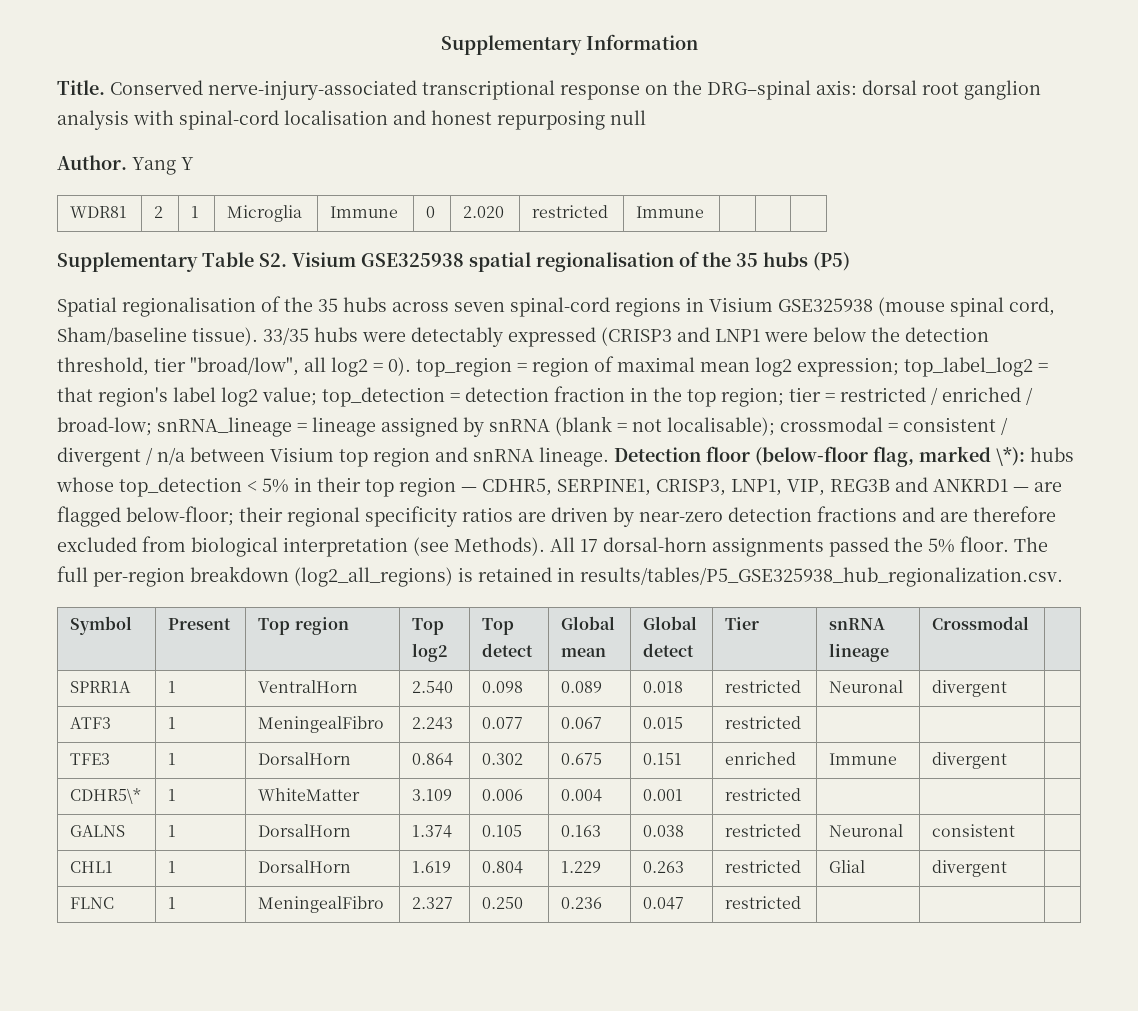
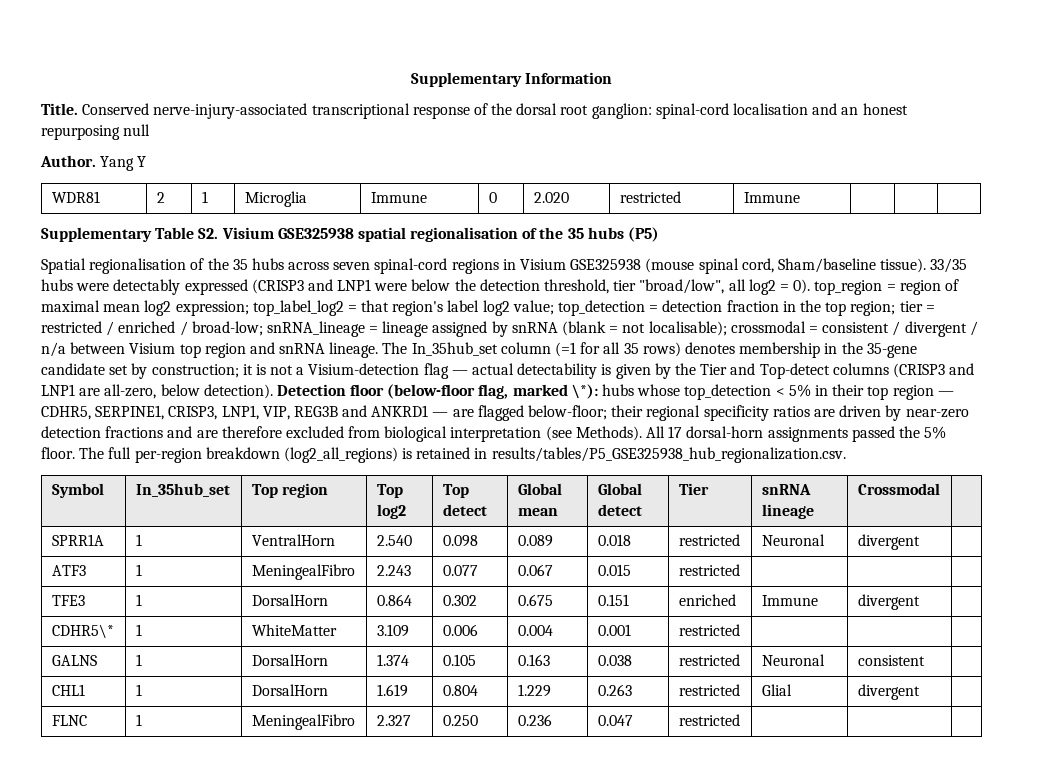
[645,80,1041,100] [57,110,174,130] on the DRG–spinal axis: dorsal root ganglion analysis with -> [473,103,652,119] of the dorsal root ganglion:
(426, 117) none -> [841,107,859,115] an
(609, 457) none -> [382,342,917,358] [41,363,975,379] [41,384,273,399] The In_35hub_set column (=1 for all 35 rows) denotes membership in the 35-gene candidate set by construction; it is not a Visium-detection flag — actual detectability is given by the Tier and Top-detect columns (CRISP3 and LNP1 are all-zero, below detection).
[168,618,232,630] Present -> [135,483,230,497] In_35hub_set

